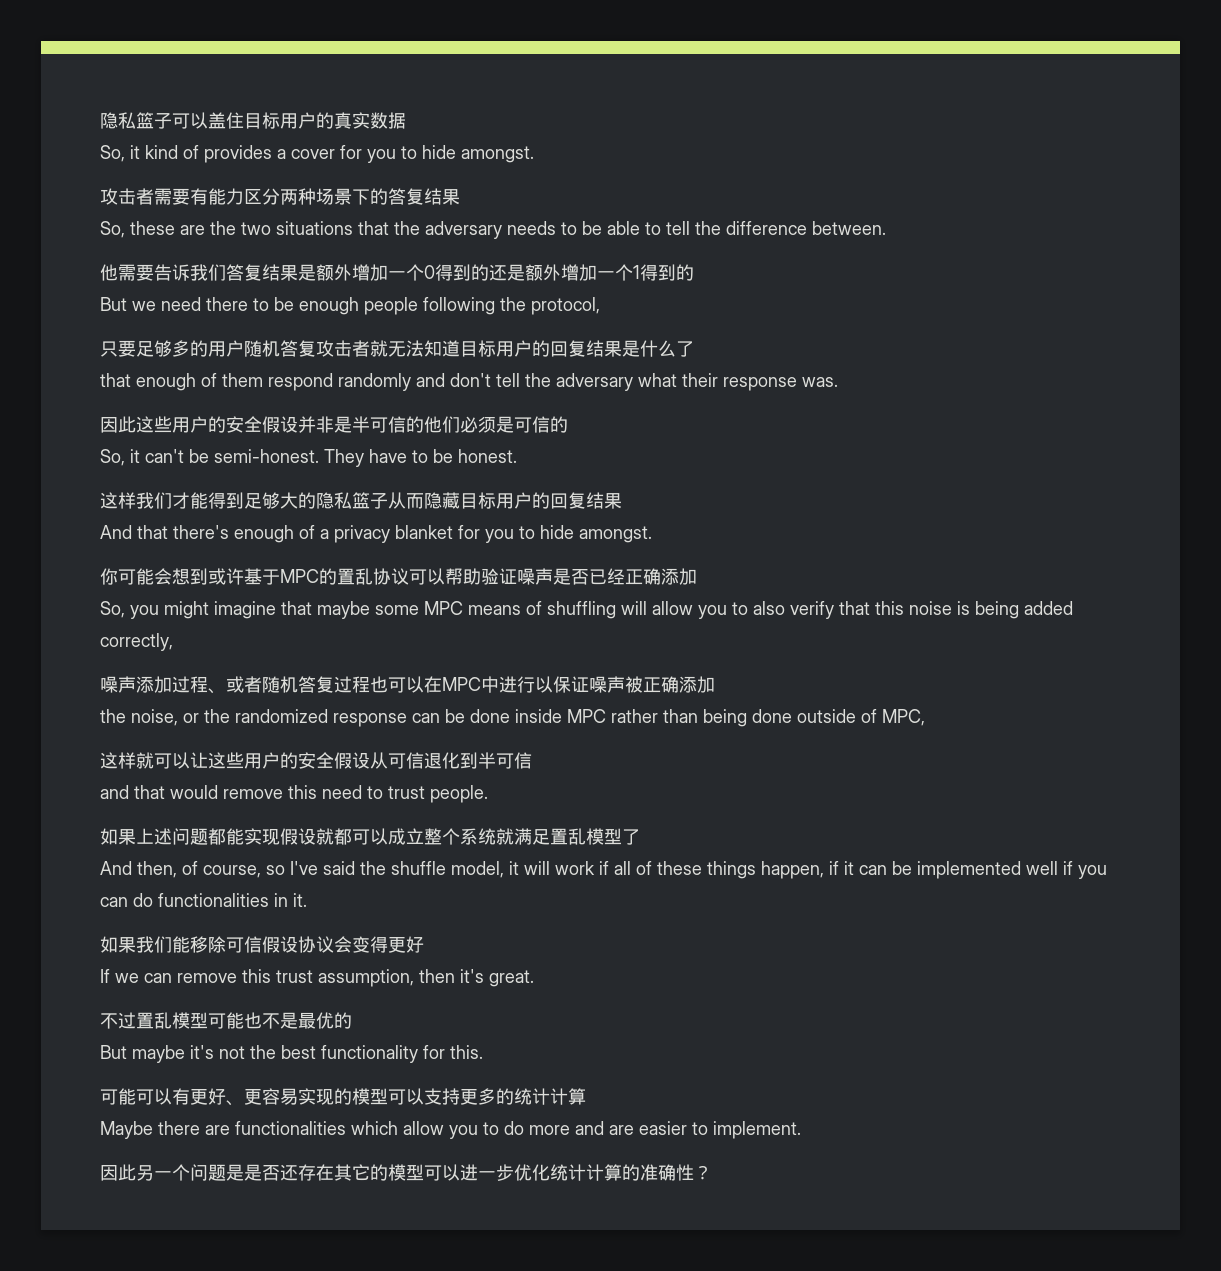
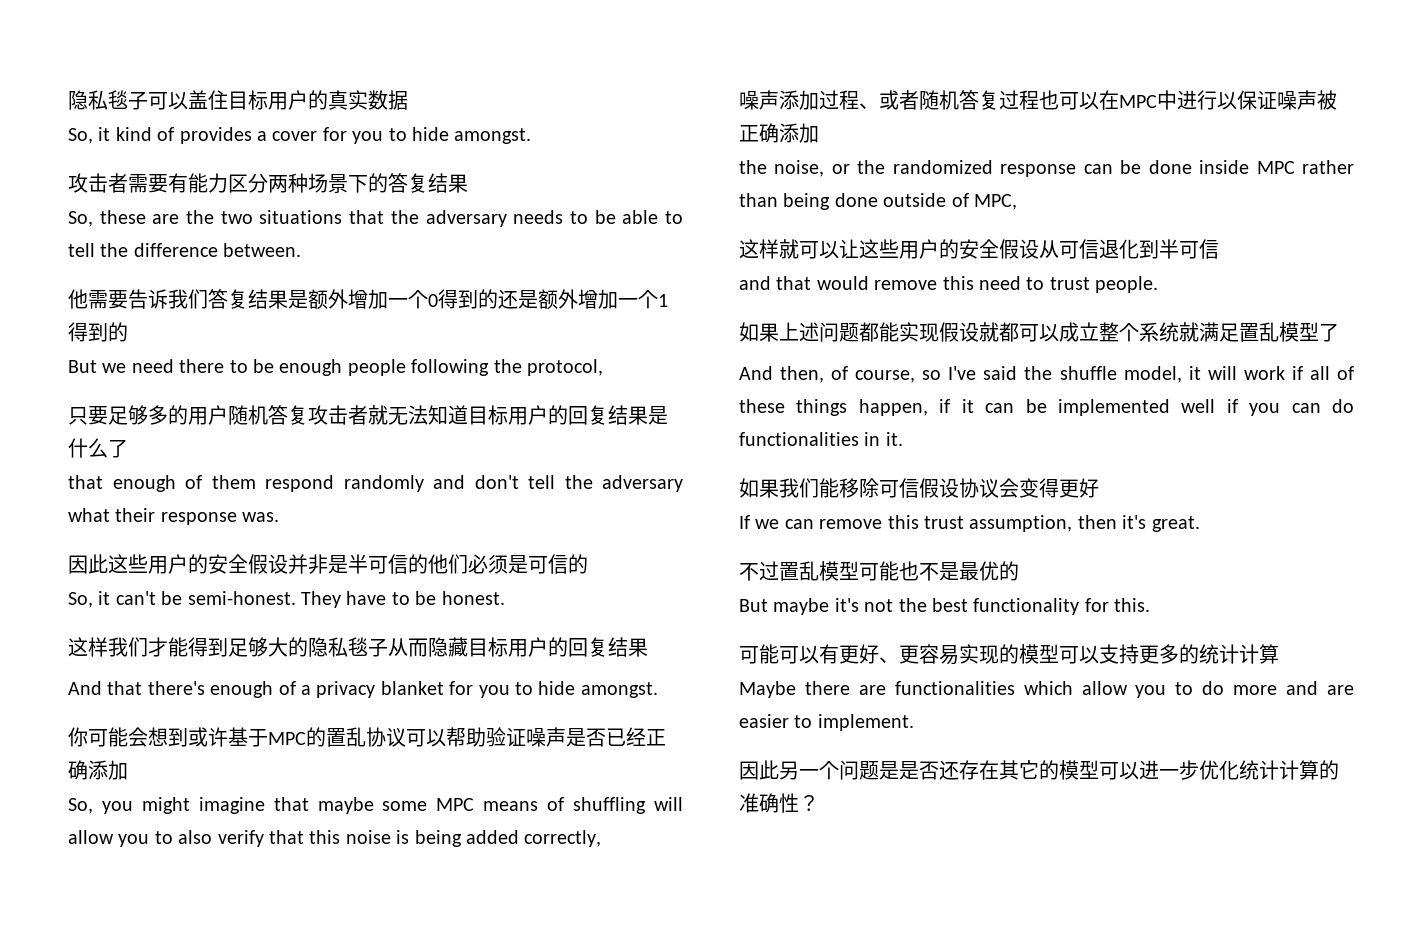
[100,112,154,129] 隐私篮 -> [68,90,128,110] 隐私毯
[352,492,370,509] 篮 -> [348,637,368,656] 毯

